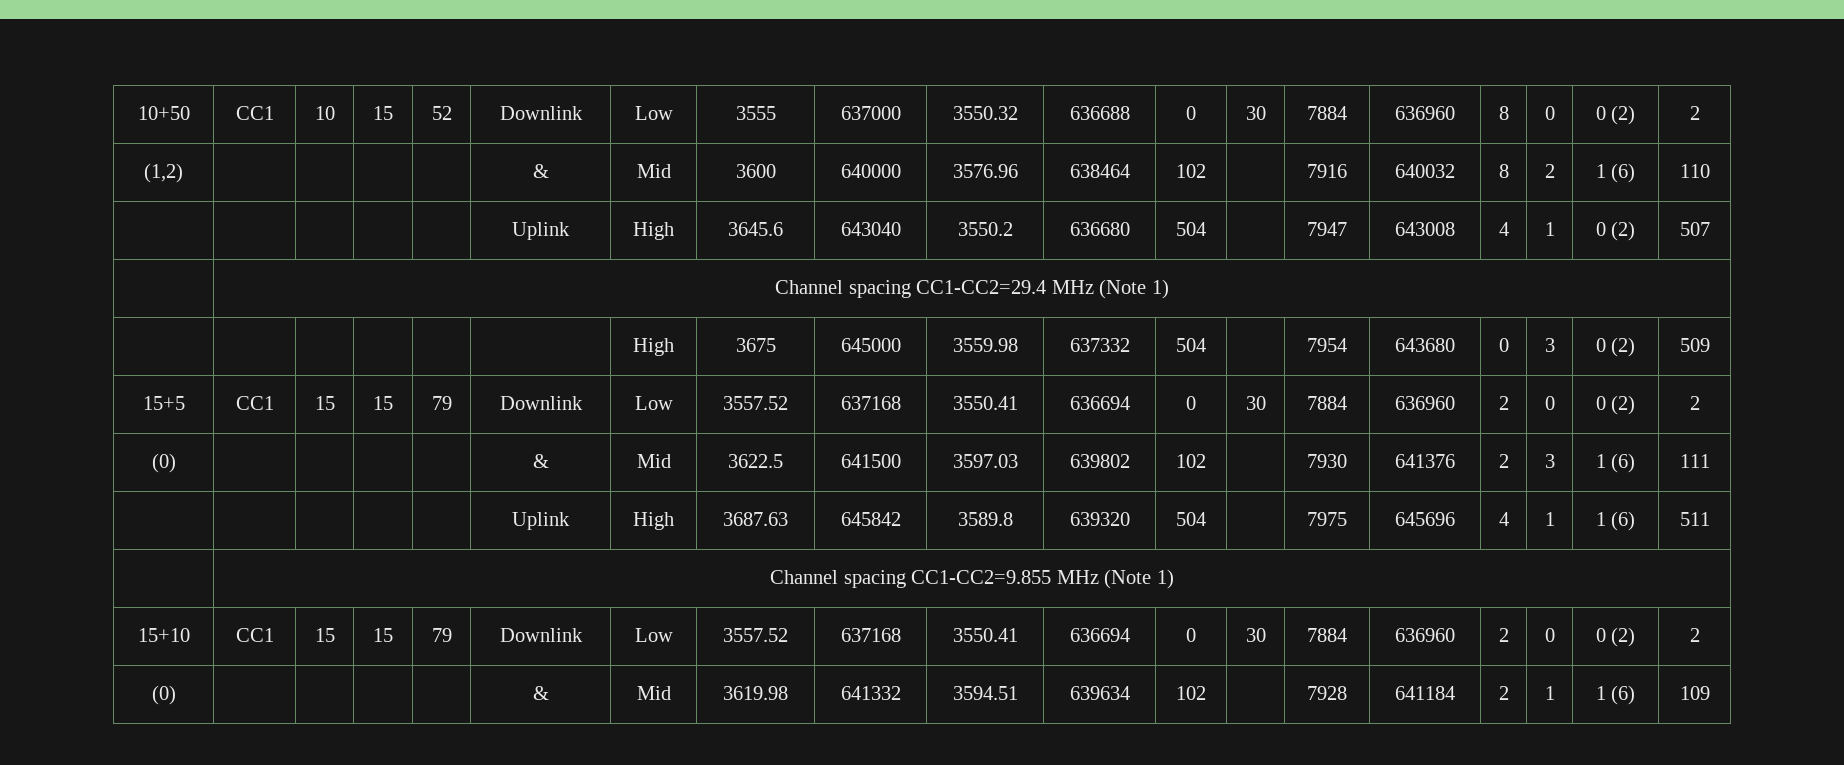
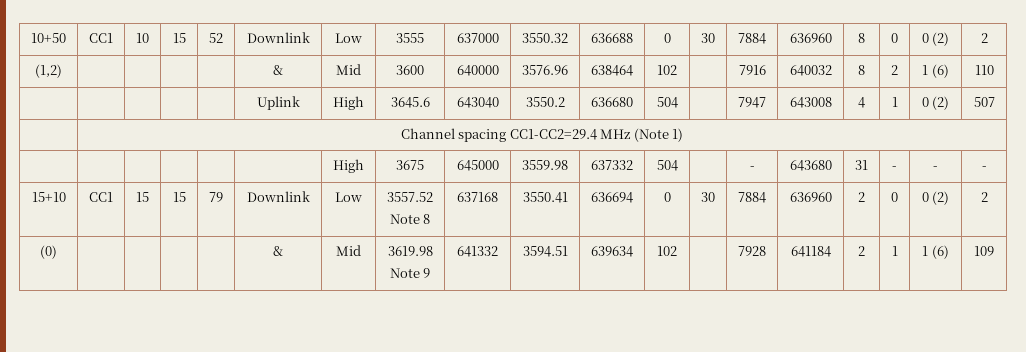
[1307,338,1347,352] 7954 -> [749,166,755,170] -
[1498,338,1509,352] [1544,338,1555,352] [1595,337,1636,357] [1679,338,1710,352] [142,396,185,410] [235,396,274,410] [314,396,335,410] [373,396,393,410] [431,396,452,410] [499,396,583,410] [634,396,673,410] [723,396,788,410] [840,396,901,410] [952,396,1018,410] [1069,396,1130,410] [1186,396,1196,410] [1245,396,1266,410] [1307,396,1347,410] [1395,396,1455,410] [1498,396,1509,410] [1544,396,1555,410] [1595,395,1636,415] [1689,396,1700,410] [151,453,176,473] [532,454,549,468] [636,454,671,468] [728,454,783,468] [840,454,901,468] [952,454,1018,468] [1069,454,1130,468] [1176,454,1206,468] [1307,454,1347,468] [1395,454,1455,468] [1498,454,1509,468] [1544,454,1555,468] [1595,453,1636,473] [1679,454,1710,468] [512,512,570,530] [633,512,674,530] [723,512,788,526] [840,512,901,526] [957,512,1013,526] [1069,512,1130,526] [1176,512,1206,526] [1307,512,1347,526] [1395,512,1455,526] [1498,512,1509,526] [1544,512,1555,526] [1595,511,1636,531] [1679,512,1710,526] [770,569,1174,589] 0 | 3 | 0 (2) | 509 // 15+5 | CC1 | 15 | 15 | 79 | Downlink | Low | 3557.52 | 637168 | 3550.41 | 636694 | 0 | 30 | 7884 | 636960 | 2 | 0 | 0 (2) | 2 // (0) | | | | | & | Mid | 3622.5 | 641500 | 3597.03 | 639802 | 102 | | 7930 | 641376 | 2 | 3 | 1 (6) | 111 // | | | | | Uplink | High | 3687.63 | 645842 | 3589.8 | 639320 | 504 | | 7975 | 645696 | 4 | 1 | 1 (6) | 511 // | Channel spacing CC1-CC2=9.855 MHz (Note 1) -> [855,160,868,170] [892,166,897,170] [933,166,938,170] [981,166,987,170] 31 | - | - | -
(788, 635) none -> [389,214,431,224] // Note 8
(788, 693) none -> [389,268,431,278] // Note 9

